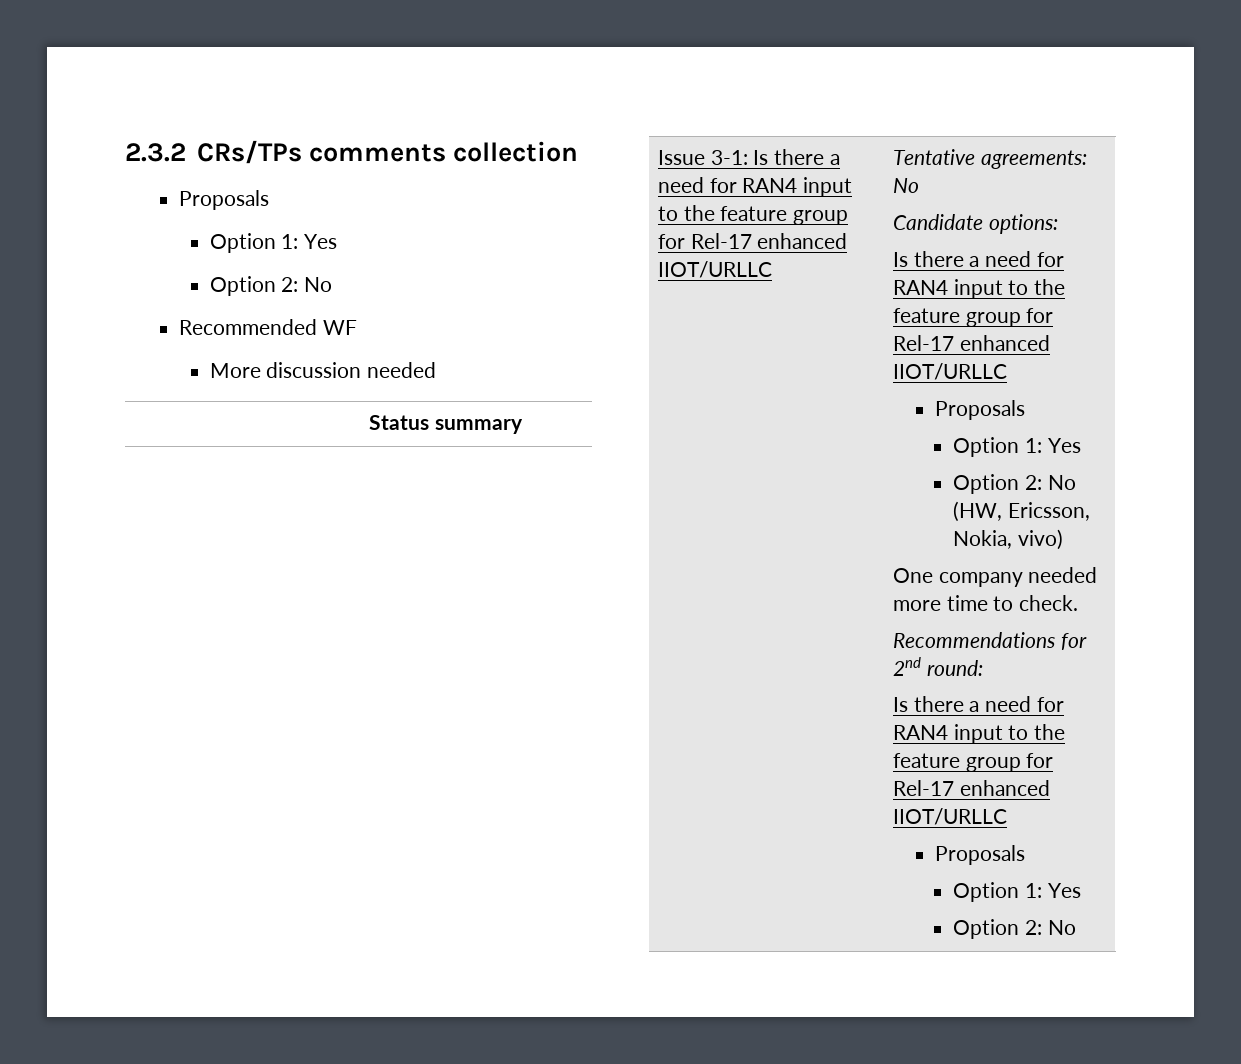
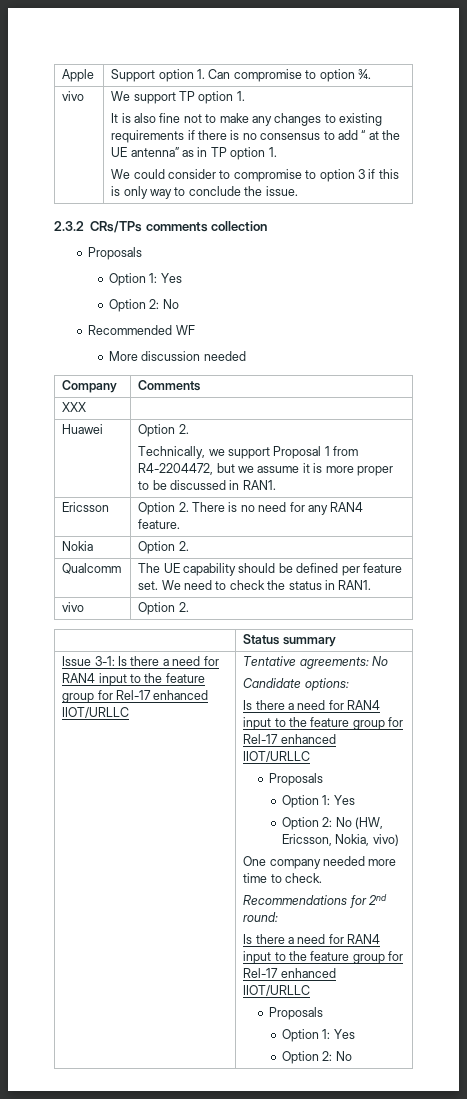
(125, 152) none -> [62,69,95,82] [111,69,371,82] [62,91,85,101] [111,91,245,104] [111,113,383,126] [111,130,401,143] [111,147,277,160] [111,169,399,182] [111,186,298,199] Apple | Support option 1. Can compromise to option ¾. // vivo | We support TP option 1. // It is also fine not to make any changes to existing requirements if there is no consensus to add “ at the UE antenna” as in TP option 1. // We could consider to compromise to option 3 if this is only way to conclude the issue. //
(437, 370) none -> [62,380,118,393] [138,380,201,391] [62,402,87,412] [62,424,104,434] [138,424,189,437] [138,446,359,459] [138,463,393,476] [138,480,276,490] [62,502,110,512] [138,502,364,515] [138,519,181,529] [62,541,94,551] [138,541,189,554] [62,563,122,574] [138,563,402,576] [138,580,372,590] [62,602,85,612] [138,602,189,615] // Company | Comments // XXX | // Huawei | Option 2. // Technically, we support Proposal 1 from R4-2204472, but we assume it is more proper to be discussed in RAN1. // Ericsson | Option 2. There is no need for any RAN4 feature. // Nokia | Option 2. // Qualcomm | The UE capability should be defined per feature set. We need to check the status in RAN1. // vivo | Option 2.

